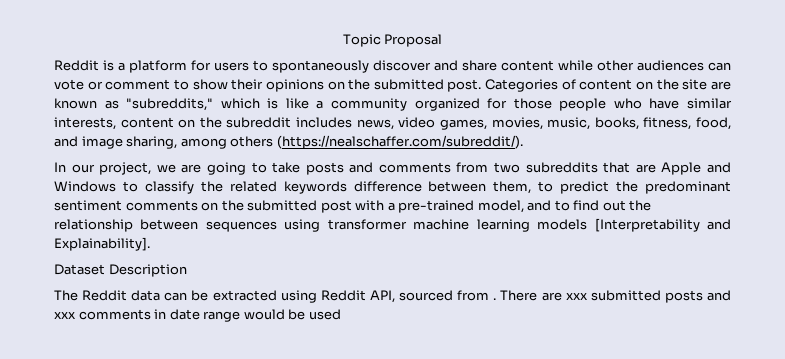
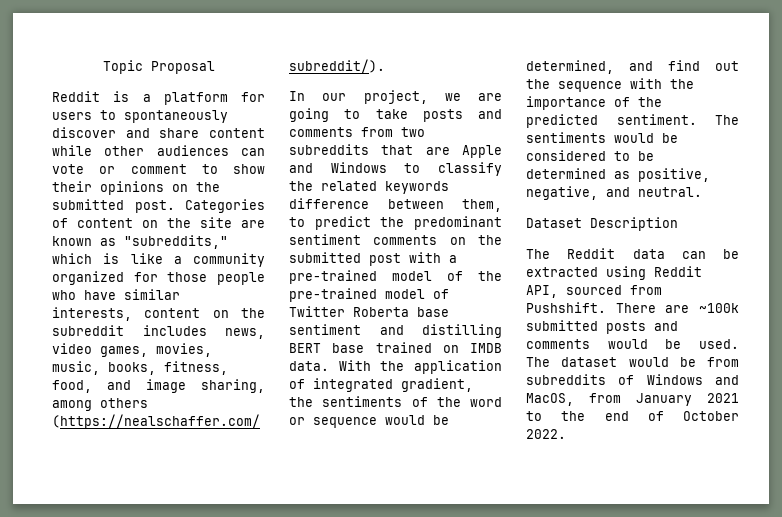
[477,200,652,213] [54,218,731,232] [54,237,150,251] model, and to find out the relationship between sequences using transformer machine learning models [Interpretability and Explainability]. -> [392,271,502,281] [289,288,449,302] [289,306,449,317] [289,324,502,338] [289,342,502,353] [289,360,502,374] [289,378,473,392] [289,396,502,407] [289,415,449,428] [526,60,739,74] [526,78,694,92] [526,96,662,110] [526,114,739,128] [526,132,678,143] [526,150,654,161] [526,168,710,182] [526,186,702,200] model of the pre-trained model of Twitter Roberta base sentiment and distilling BERT base trained on IMDB data. With the application of integrated gradient, the sentiments of the word or sequence would be determined, and find out the sequence with the importance of the predicted sentiment. The sentiments would be considered to be determined as positive, negative, and neutral.
[493,298,497,300] . -> [526,302,606,313] Pushshift.
[565,293,588,300] xxx -> [699,303,739,313] ~100k
[54,309,341,322] xxx comments in date range would be used -> [526,339,739,349] [526,357,739,367] [526,374,739,385] [526,393,739,406] [526,411,739,421] [526,429,566,439] comments would be used. The dataset would be from subreddits of Windows and MacOS, from January 2021 to the end of October 2022.

